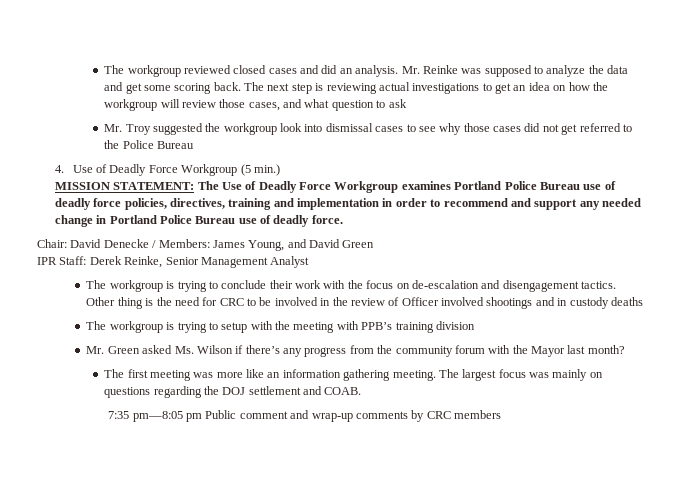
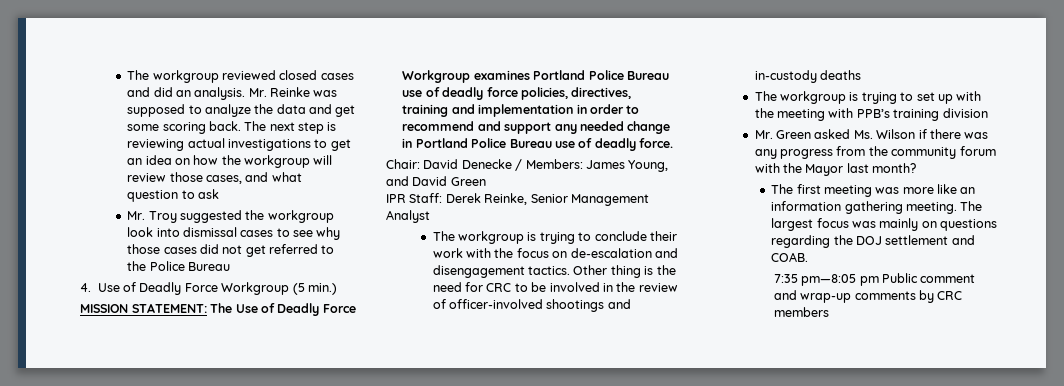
[401,297,609,309] Officer involved shootings and in custody -> [449,299,631,312] [754,70,817,83] officer-involved shootings and in-custody
[221,322,248,333] setup -> [916,92,953,104] set up
[245,345,280,354] there’s -> [929,129,989,139] there was

